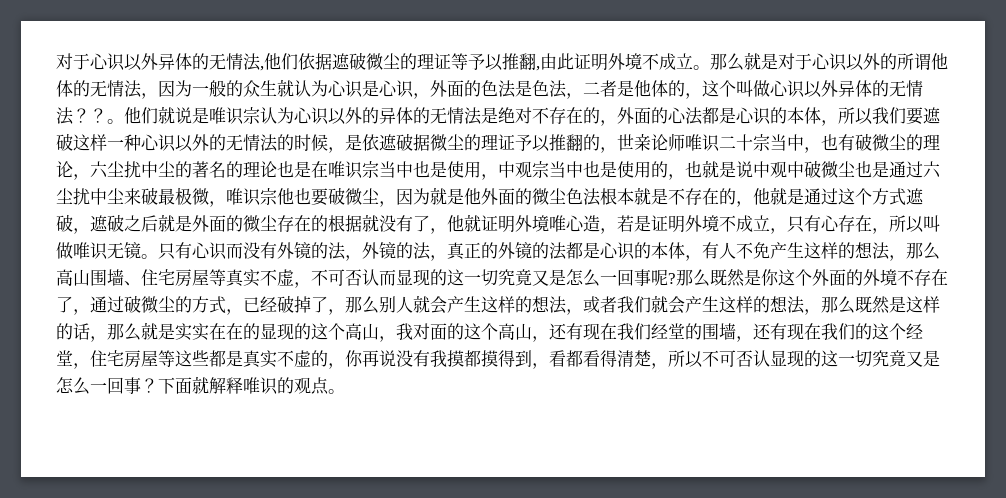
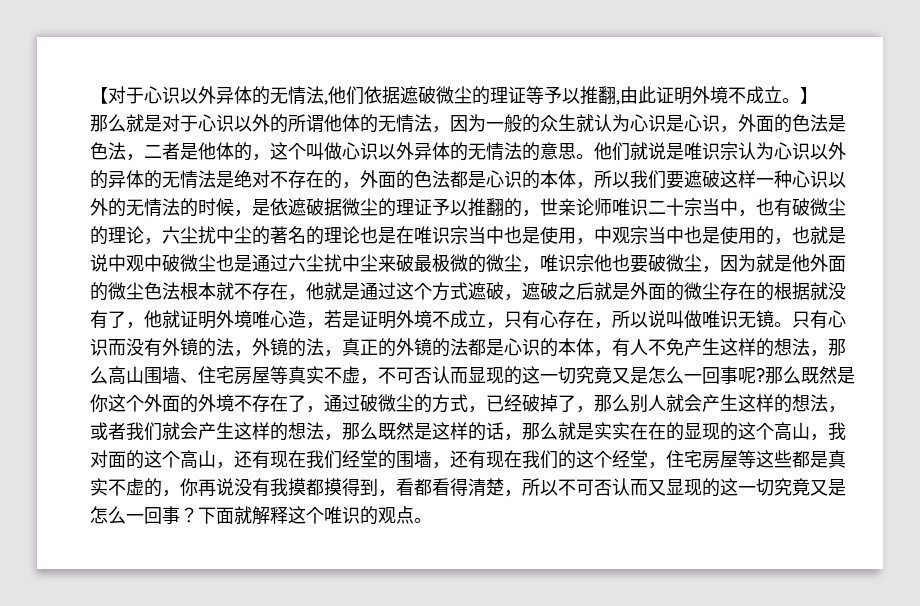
(56, 61) none -> [90,87,108,104] 【
(710, 67) none -> [800,87,818,104] 】 //
[73,108,107,123] ？？ -> [522,142,576,161] 的意思
[668,107,686,124] 心 -> [414,170,432,188] 色
(209, 196) none -> [468,254,522,273] 的微尘
[651,188,736,205] 是不存在的 -> [234,282,288,300] 不存在
(924, 224) none -> [648,310,666,328] 说
(770, 358) none -> [630,479,666,496] 而又
(243, 385) none -> [288,506,324,524] 这个

